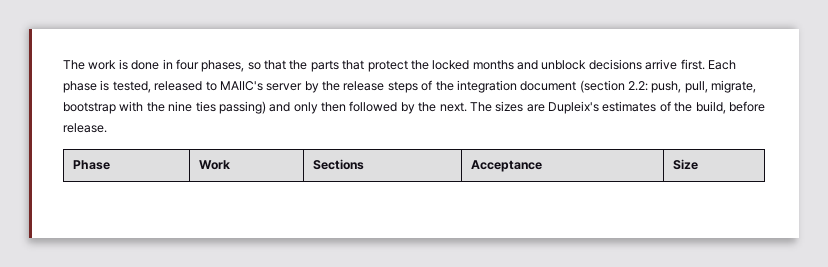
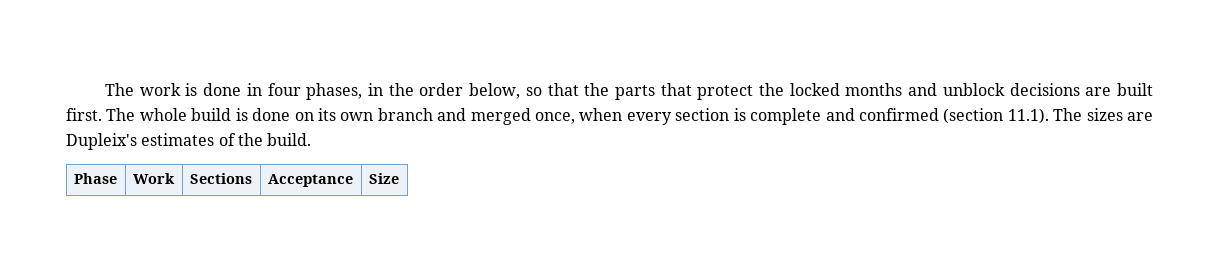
(245, 66) none -> [367,83,521,99] in the order below,
[645,59,736,70] [63,80,757,93] [63,101,467,114] arrive first. Each phase is tested, released to MAIIC's server by the release steps of the integration document (section 2.2: push, pull, migrate, bootstrap with the nine ties passing) and only then followed by the next. -> [1085,83,1154,96] [66,108,1049,125] are built first. The whole build is done on its own branch and merged once, when every section is complete and confirmed (section 11.1).
[695,101,765,114] [63,123,107,133] build, before release. -> [267,133,312,146] build.

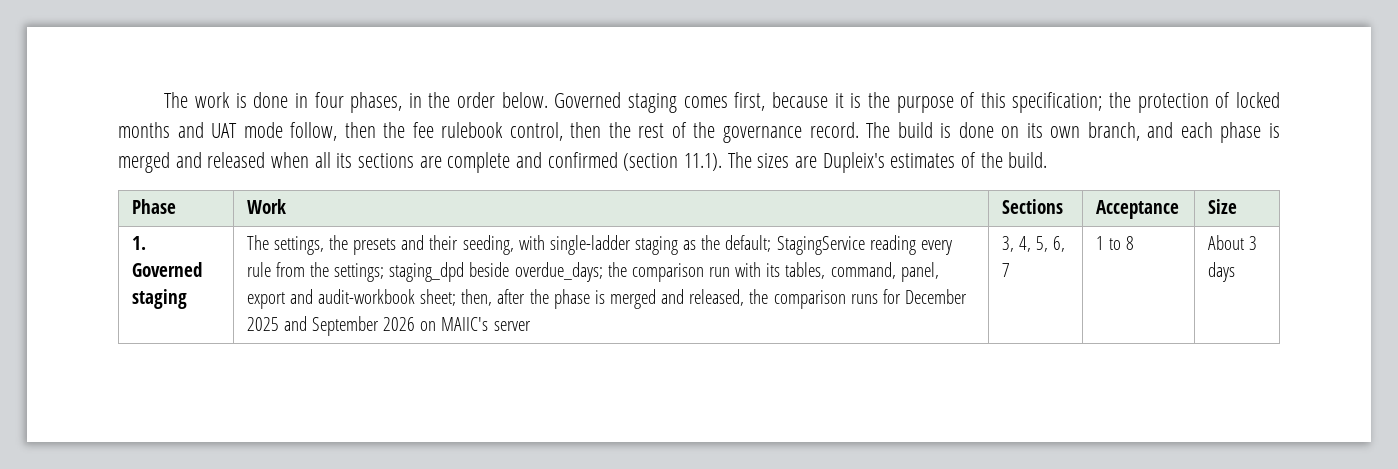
[469,83,1154,100] [66,108,187,121] below, so that the parts that protect the locked months and unblock decisions are built first. The whole -> [501,92,1281,113] [118,122,891,143] below. Governed staging comes first, because it is the purpose of this specification; the protection of locked months and UAT mode follow, then the fee rulebook control, then the rest of the governance record. The
[377,108,746,125] branch and merged once, when every section is -> [1087,122,1281,143] [118,152,442,173] branch, and each phase is merged and released when all its sections are
(399, 178) none -> [131,236,146,250] [131,262,202,277] [131,289,187,309] [246,235,952,255] [246,262,939,282] [246,289,967,309] [246,316,531,336] [1001,236,1066,252] [1001,263,1010,277] [1095,236,1135,250] [1207,235,1257,250] [1207,262,1235,282] // 1. Governed staging | The settings, the presets and their seeding, with single-ladder staging as the default; StagingService reading every rule from the settings; staging_dpd beside overdue_days; the comparison run with its tables, command, panel, export and audit-workbook sheet; then, after the phase is merged and released, the comparison runs for December 2025 and September 2026 on MAIIC's server | 3, 4, 5, 6, 7 | 1 to 8 | About 3 days

